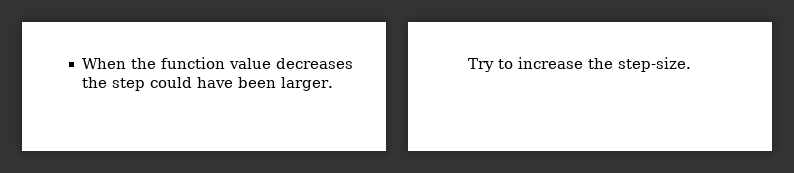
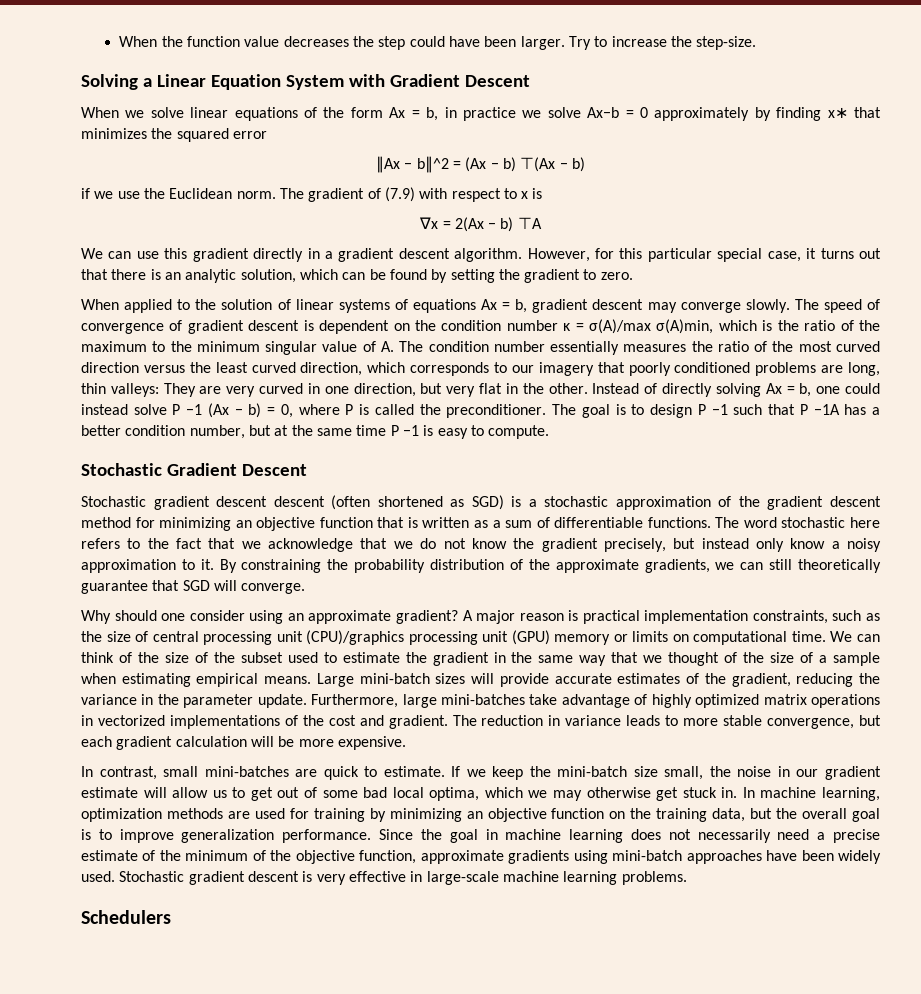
(692, 64) none -> [81,74,530,90] [81,107,882,121] [81,128,267,142] [376,156,585,173] [81,187,543,202] [419,217,542,232] [81,248,882,262] [81,269,633,283] [81,299,881,313] [81,319,881,334] [81,341,881,355] [81,362,880,376] [81,383,881,397] [81,403,881,418] [81,425,550,439] [81,463,307,476] [81,495,881,510] [81,517,880,531] [81,538,882,552] [81,559,882,573] [81,580,306,594] [81,610,880,624] [81,630,880,645] [81,652,881,666] [81,673,881,687] [81,694,881,708] [81,715,882,729] [81,736,406,750] [81,766,881,780] [81,787,880,801] [81,808,881,822] [81,829,880,843] [81,850,882,864] [81,871,687,885] [81,910,171,924] // Solving a Linear Equation System with Gradient Descent // When we solve linear equations of the form Ax = b, in practice we solve Ax−b = 0 approximately by finding x∗ that minimizes the squared error // ∥Ax − b∥^2 = (Ax − b) ⊤(Ax − b) // if we use the Euclidean norm. The gradient of (7.9) with respect to x is // ∇x = 2(Ax − b) ⊤A // We can use this gradient directly in a gradient descent algorithm. However, for this particular special case, it turns out that there is an analytic solution, which can be found by setting the gradient to zero. // When applied to the solution of linear systems of equations Ax = b, gradient descent may converge slowly. The speed of convergence of gradient descent is dependent on the condition number κ = σ(A)/max σ(A)min, which is the ratio of the maximum to the minimum singular value of A. The condition number essentially measures the ratio of the most curved direction versus the least curved direction, which corresponds to our imagery that poorly conditioned problems are long, thin valleys: They are very curved in one direction, but very flat in the other. Instead of directly solving Ax = b, one could instead solve P −1 (Ax − b) = 0, where P is called the preconditioner. The goal is to design P −1 such that P −1A has a better condition number, but at the same time P −1 is easy to compute. // Stochastic Gradient Descent // Stochastic gradient descent descent (often shortened as SGD) is a stochastic approximation of the gradient descent method for minimizing an objective function that is written as a sum of differentiable functions. The word stochastic here refers to the fact that we acknowledge that we do not know the gradient precisely, but instead only know a noisy approximation to it. By constraining the probability distribution of the approximate gradients, we can still theoretically guarantee that SGD will converge. // Why should one consider using an approximate gradient? A major reason is practical implementation constraints, such as the size of central processing unit (CPU)/graphics processing unit (GPU) memory or limits on computational time. We can think of the size of the subset used to estimate the gradient in the same way that we thought of the size of a sample when estimating empirical means. Large mini-batch sizes will provide accurate estimates of the gradient, reducing the variance in the parameter update. Furthermore, large mini-batches take advantage of highly optimized matrix operations in vectorized implementations of the cost and gradient. The reduction in variance leads to more stable convergence, but each gradient calculation will be more expensive. // In contrast, small mini-batches are quick to estimate. If we keep the mini-batch size small, the noise in our gradient estimate will allow us to get out of some bad local optima, which we may otherwise get stuck in. In machine learning, optimization methods are used for training by minimizing an objective function on the training data, but the overall goal is to improve generalization performance. Since the goal in machine learning does not necessarily need a precise estimate of the minimum of the objective function, approximate gradients using mini-batch approaches have been widely used. Stochastic gradient descent is very effective in large-scale machine learning problems. // Schedulers

